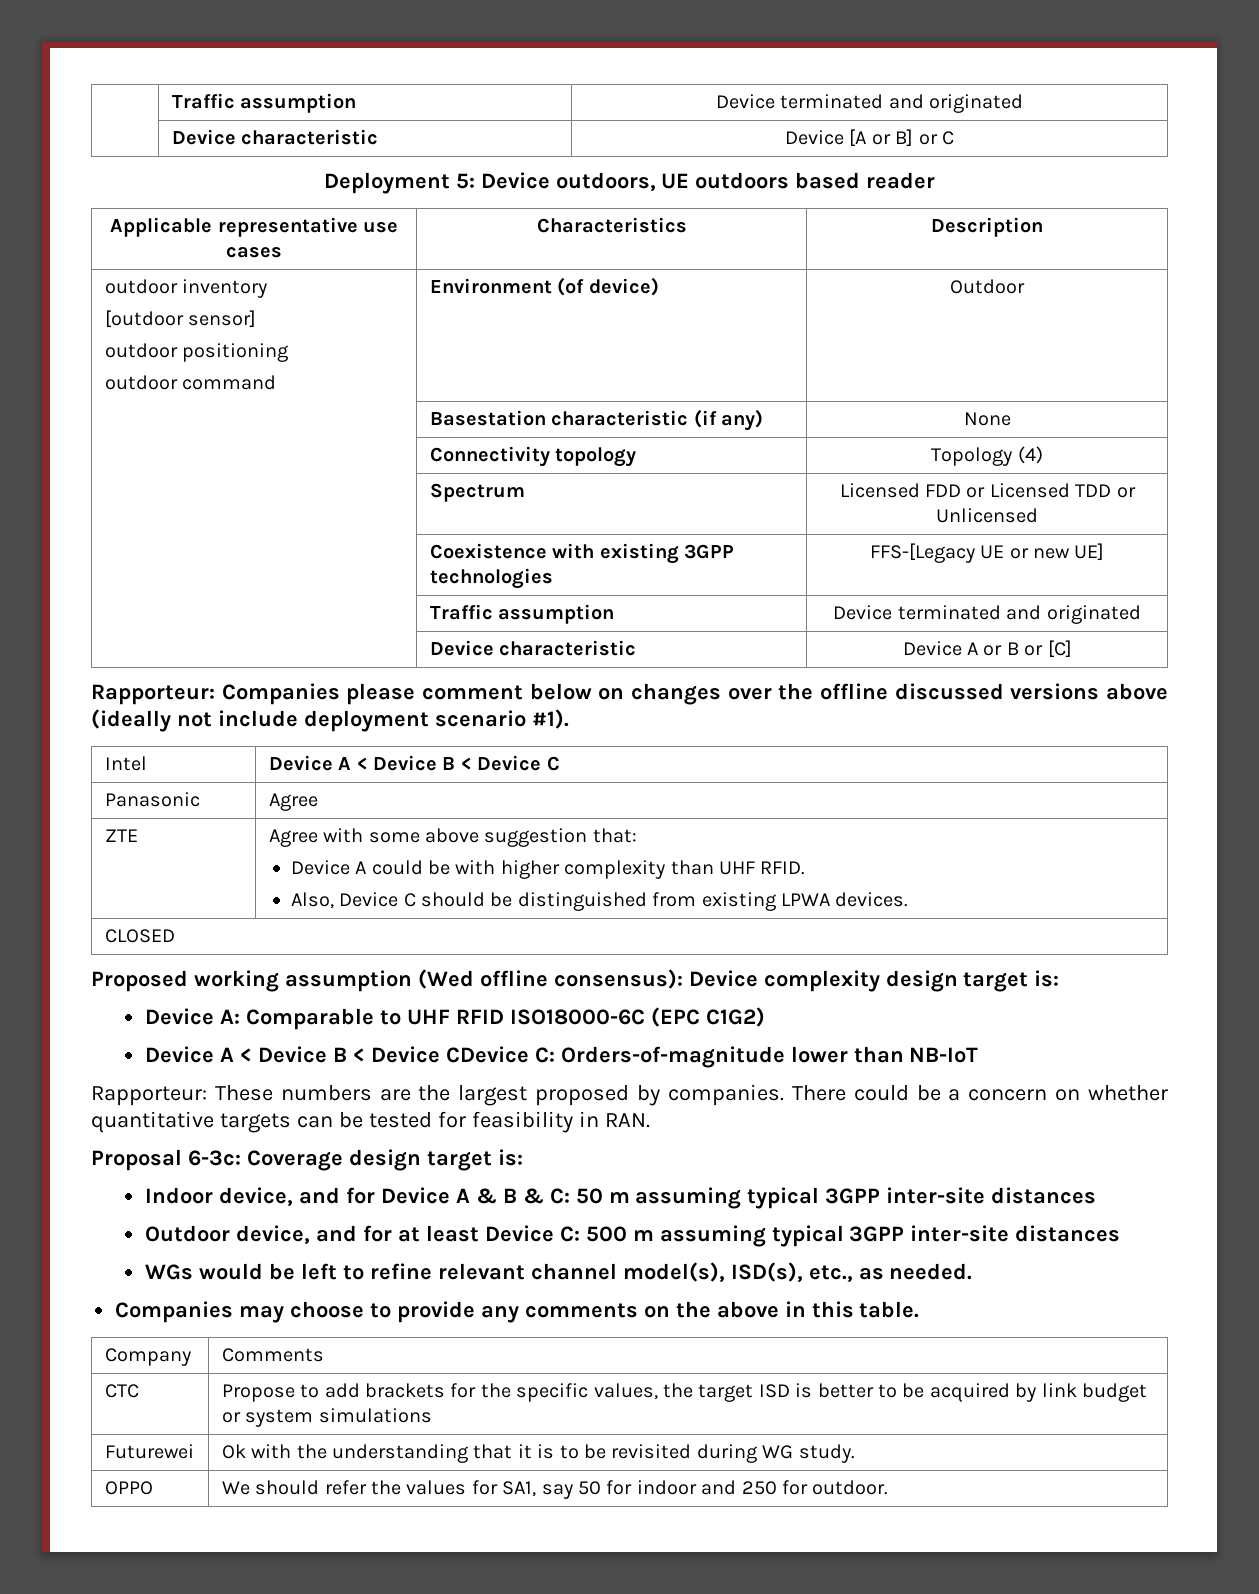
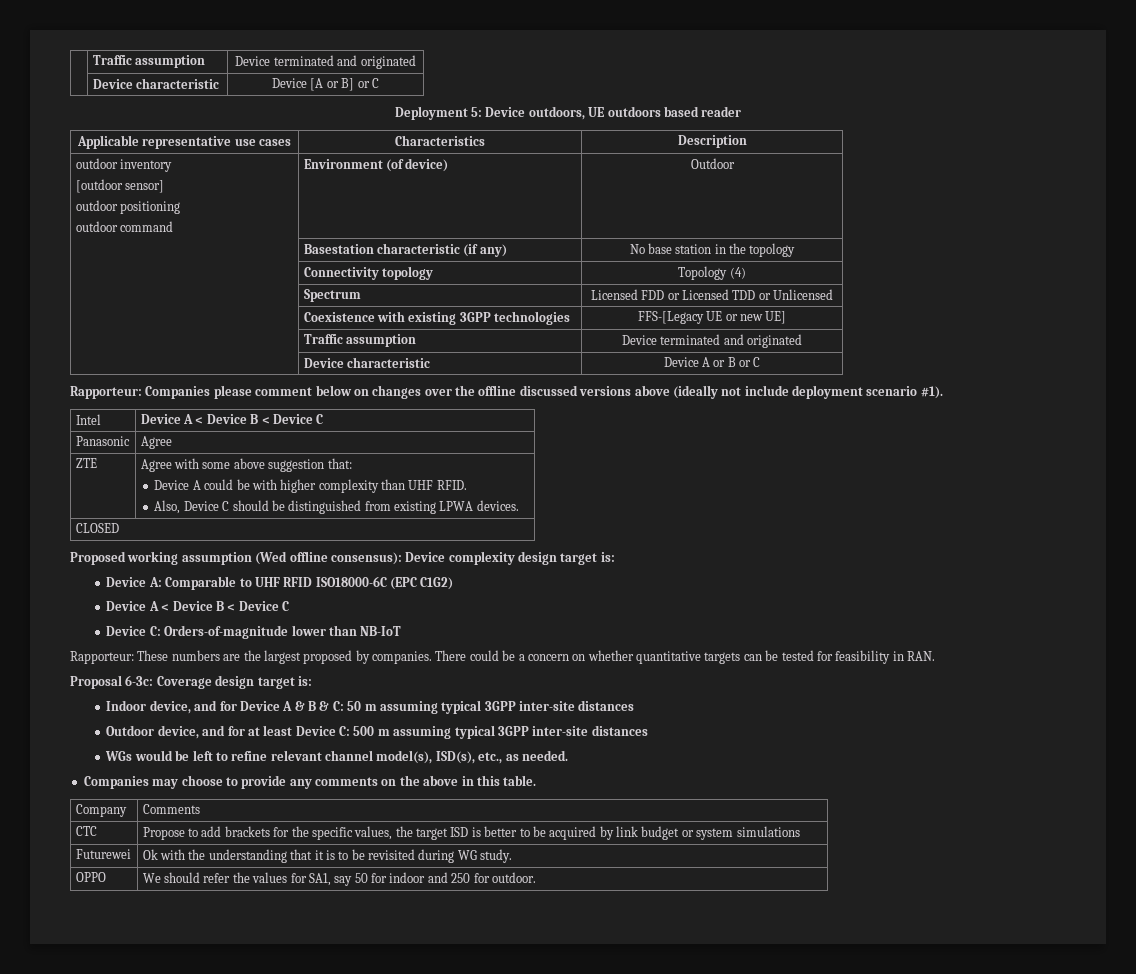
[963,412,1011,426] | None -> [629,243,796,257] | No base station in the topology
[1047,640,1072,658] [C] -> [753,357,761,367] C
[445,1046,529,1063] CDevice -> [281,601,289,611] [106,626,147,636] C // Device

